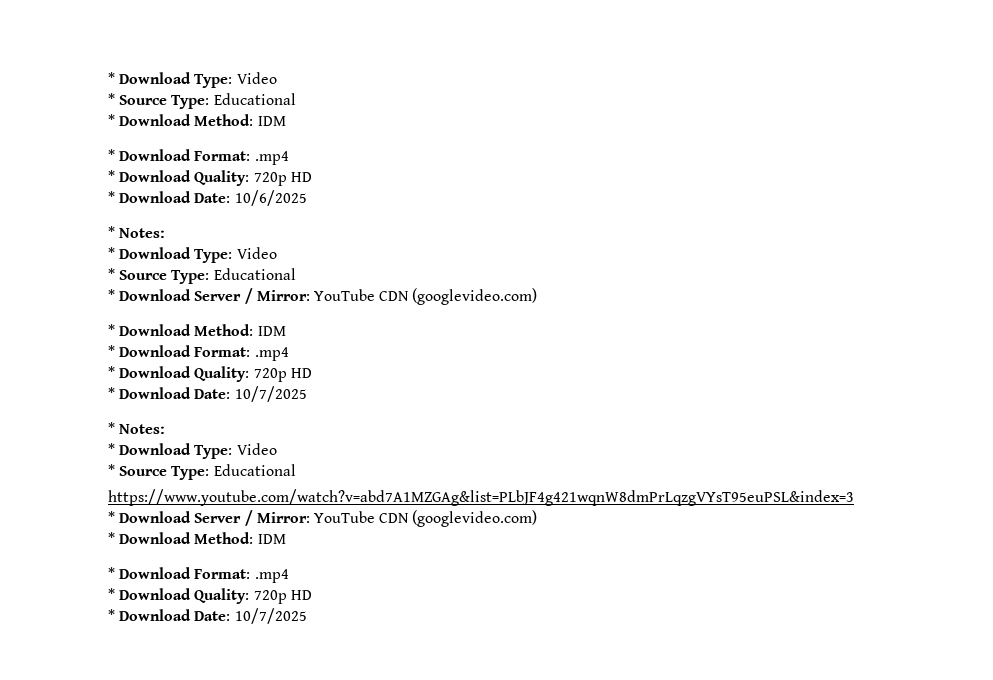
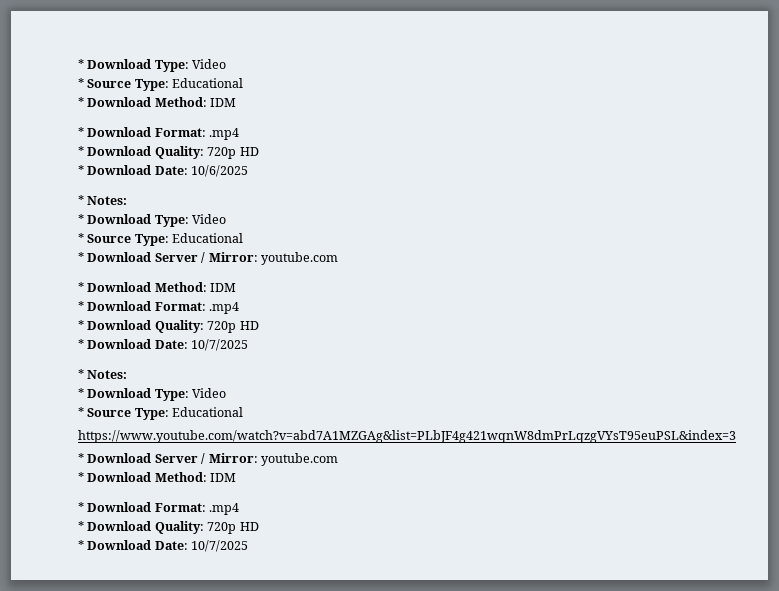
[313,288,538,305] YouTube CDN (googlevideo.com) -> [260,252,338,265] youtube.com
[313,510,538,527] YouTube CDN (googlevideo.com) -> [260,453,338,466] youtube.com

